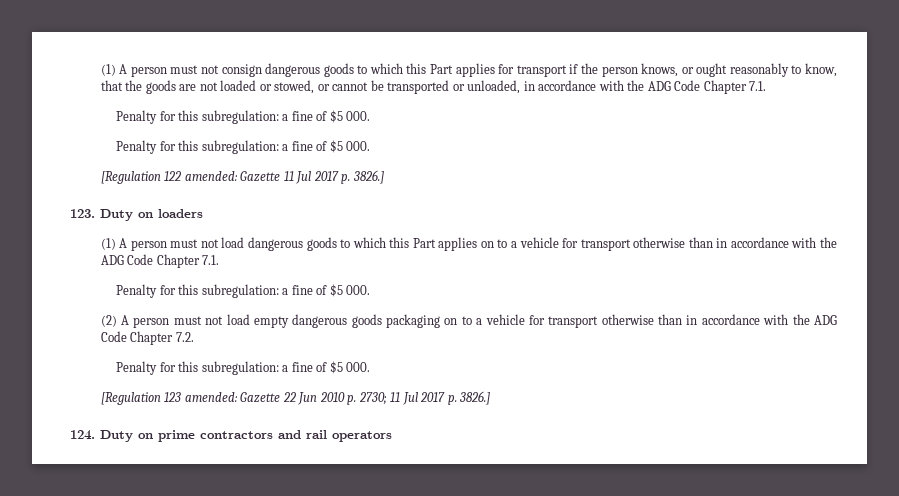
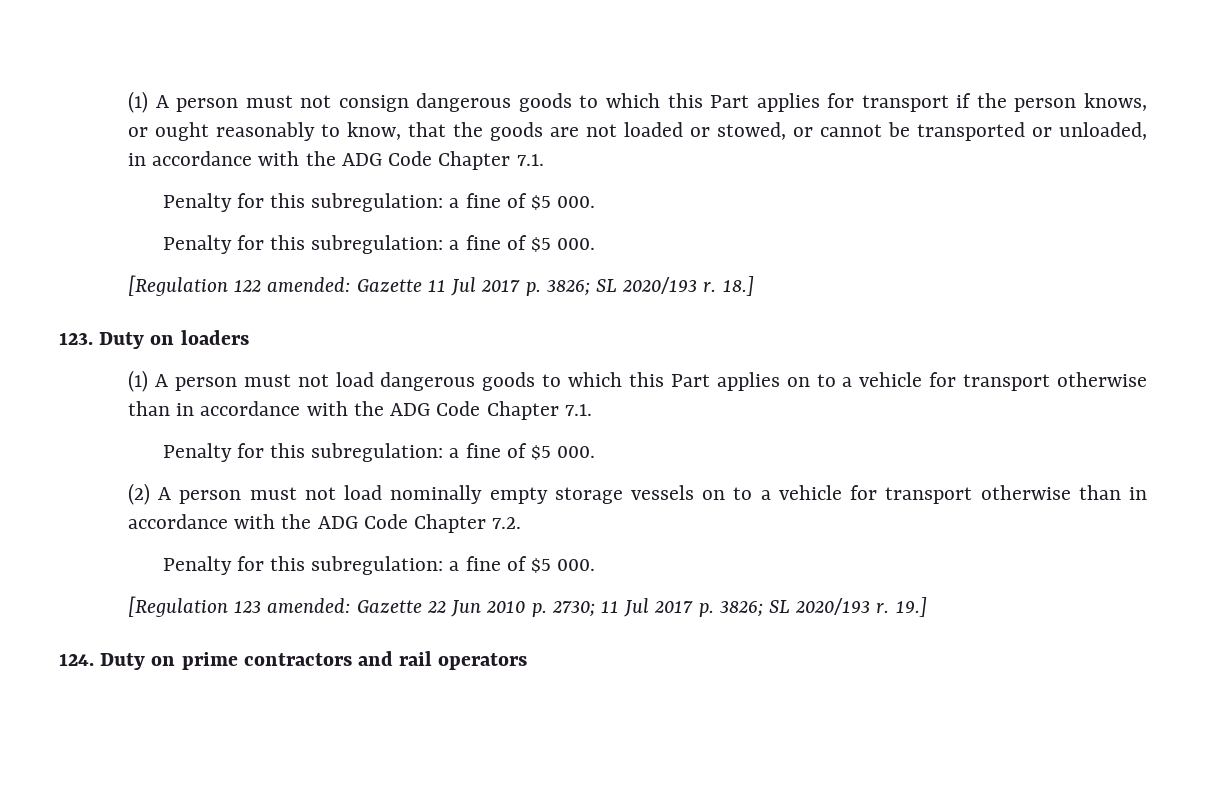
[352,170,384,184] 3826.] -> [546,276,754,296] 3826; SL 2020/193 r. 18.]
[253,314,441,328] empty dangerous goods packaging -> [390,485,695,504] nominally empty storage vessels
[459,391,491,405] 3826.] -> [719,597,927,617] 3826; SL 2020/193 r. 19.]

